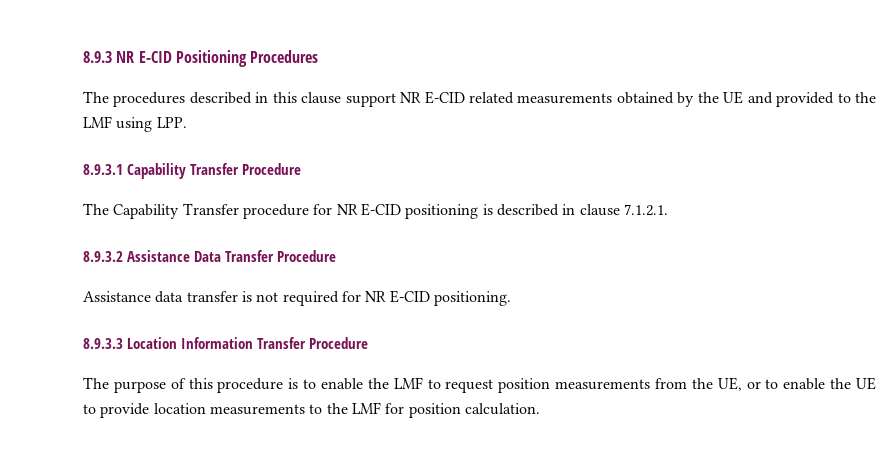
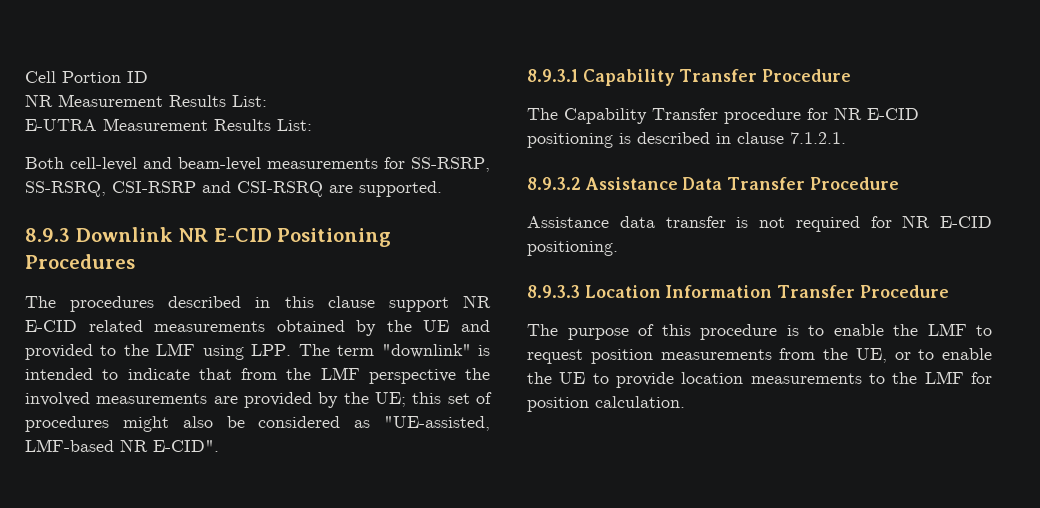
[83,51,112,63] 8.9.3 -> [25,71,148,83] [25,94,267,107] [25,118,312,131] [25,157,490,172] [25,181,442,197] [25,227,173,242] Cell Portion ID // NR Measurement Results List: // E-UTRA Measurement Results List: // Both cell-level and beam-level measurements for SS-RSRP, SS-RSRQ, CSI-RSRP and CSI-RSRQ are supported. // 8.9.3 Downlink
(187, 122) none -> [298,344,491,358] [25,367,490,384] [25,392,492,408] [25,416,490,432] [25,439,219,452] The term "downlink" is intended to indicate that from the LMF perspective the involved measurements are provided by the UE; this set of procedures might also be considered as "UE-assisted, LMF-based NR E-CID".

